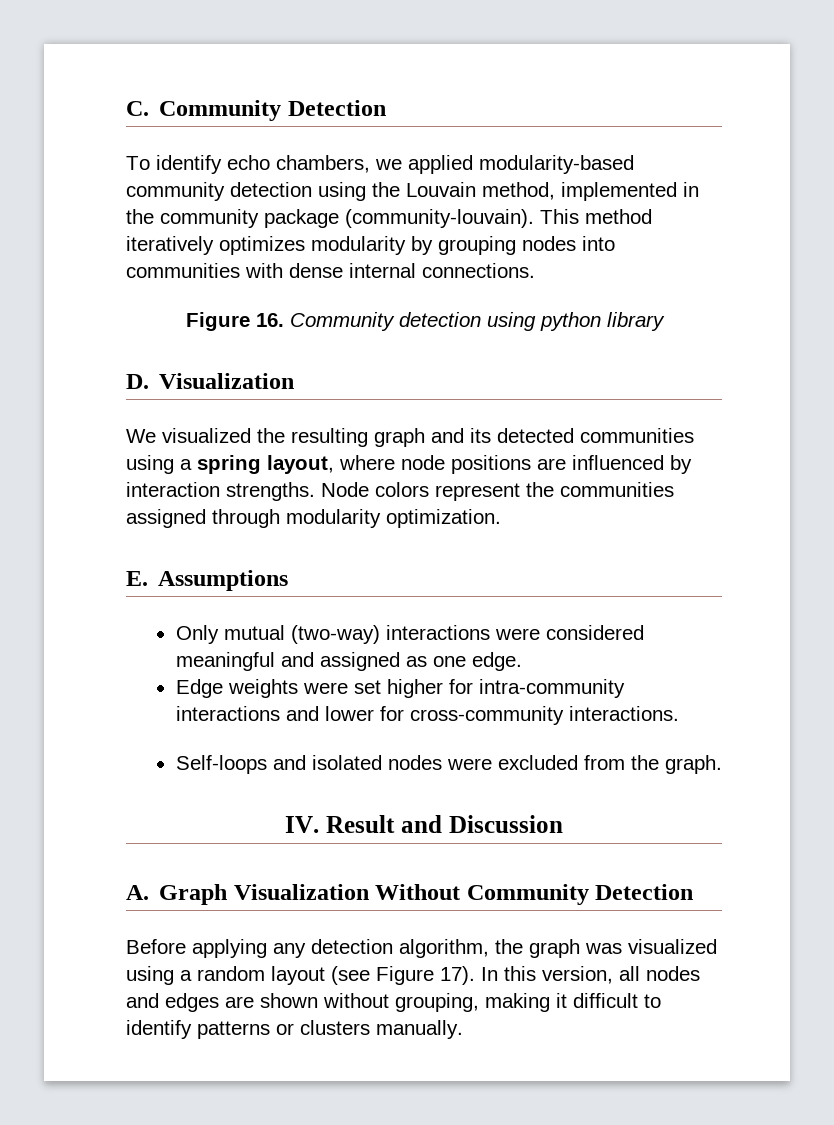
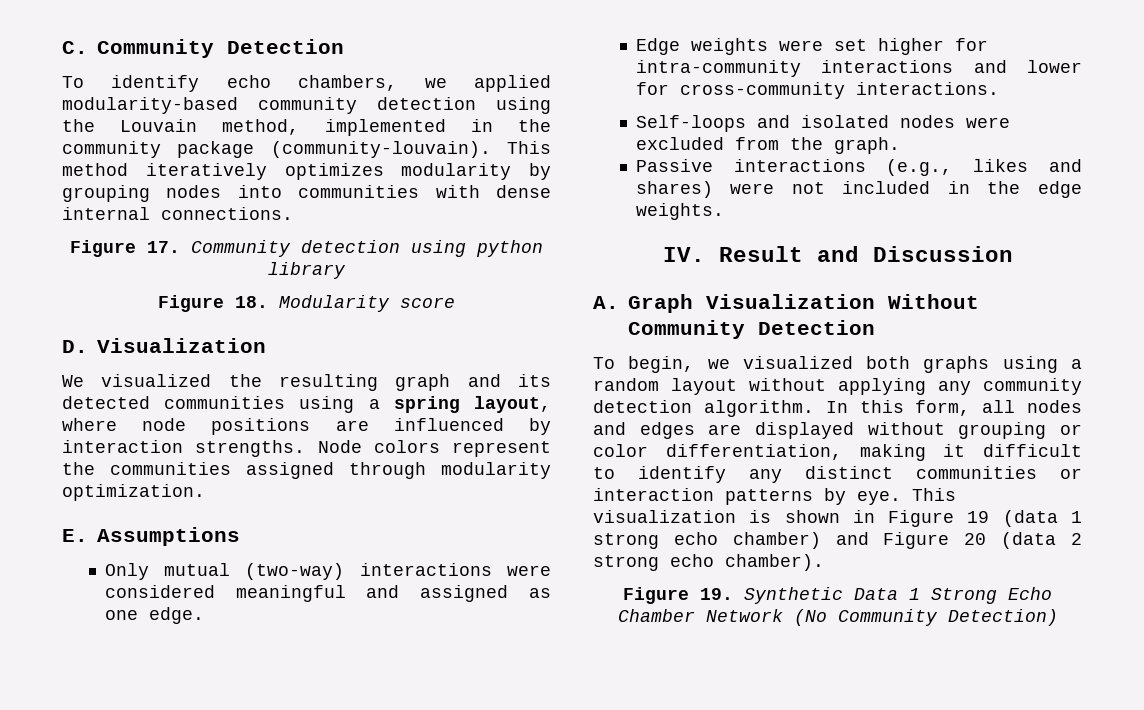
[255,313,284,327] 16. -> [147,241,180,253] 17.
(665, 321) none -> [158,295,455,312] // Figure 18. Modularity score
(722, 764) none -> [635,159,1082,176] [635,181,1082,198] [635,203,724,220] // Passive interactions (e.g., likes and shares) were not included in the edge weights.
[126,939,717,958] [126,966,475,985] Before applying any detection algorithm, the graph was visualized using a random layout (see Figure 17). -> [593,356,1082,373] [593,378,1082,395] [593,400,814,417] To begin, we visualized both graphs using a random layout without applying any community detection algorithm.
[542,966,613,984] version, -> [915,400,971,416] form,
[260,993,479,1012] shown without grouping, -> [755,422,1082,439] [593,444,842,460] displayed without grouping or color differentiation,
[197,1020,463,1039] patterns or clusters manually. -> [749,466,1082,483] [593,488,956,505] [593,510,1082,527] [593,532,1082,549] [593,554,824,571] [623,587,1052,604] [617,609,1058,626] any distinct communities or interaction patterns by eye. This visualization is shown in Figure 19 (data 1 strong echo chamber) and Figure 20 (data 2 strong echo chamber). // Figure 19. Synthetic Data 1 Strong Echo Chamber Network (No Community Detection)

